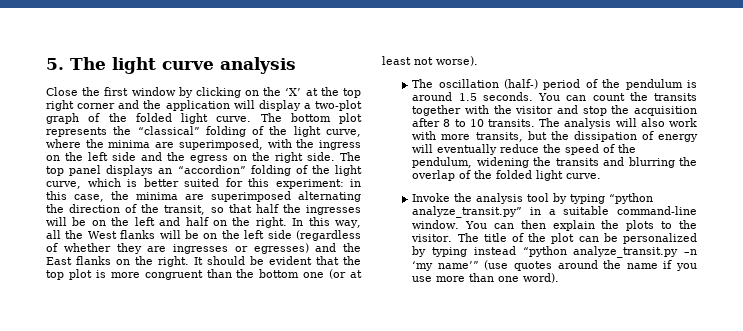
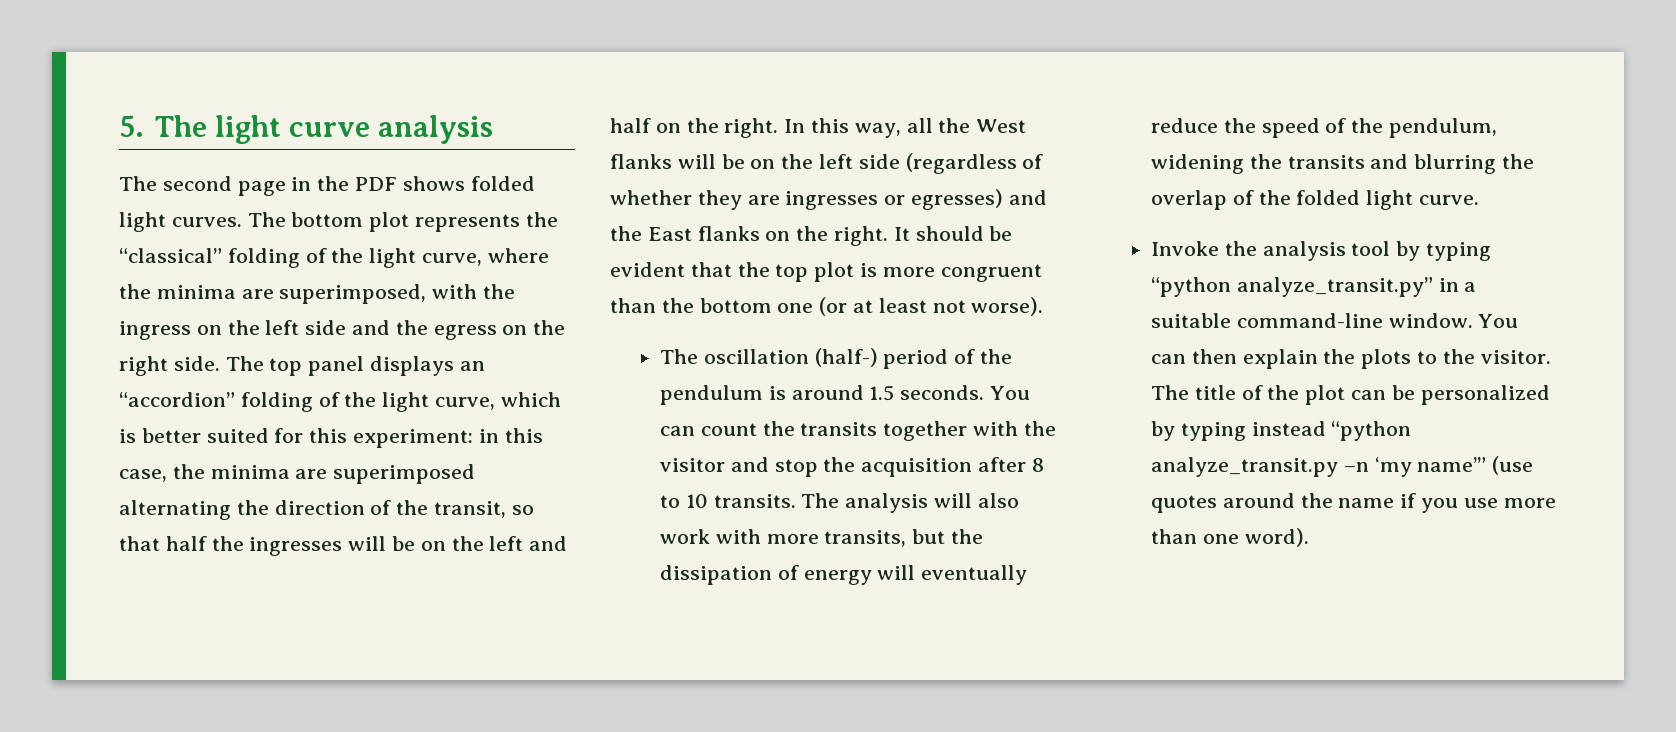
[46,87,362,98] [46,100,362,111] [46,113,252,124] Close the first window by clicking on the ‘X’ at the top right corner and the application will display a two-plot graph of the folded light curve. -> [119,176,535,196] [119,212,242,232] The second page in the PDF shows folded light curves.

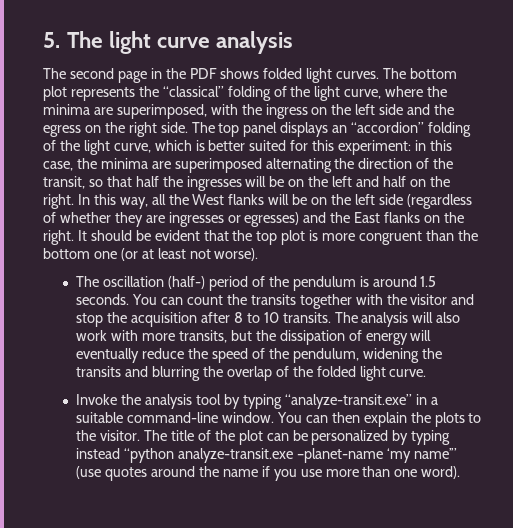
[1150,277,1433,297] “python analyze_transit.py” -> [284,394,412,409] “analyze-transit.exe”
[1150,457,1369,477] analyze_transit.py –n -> [178,448,383,463] analyze-transit.exe –planet-name

